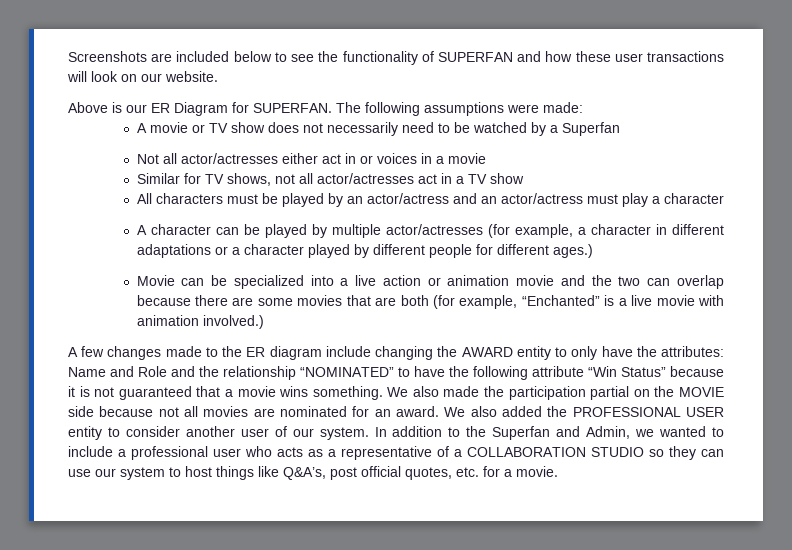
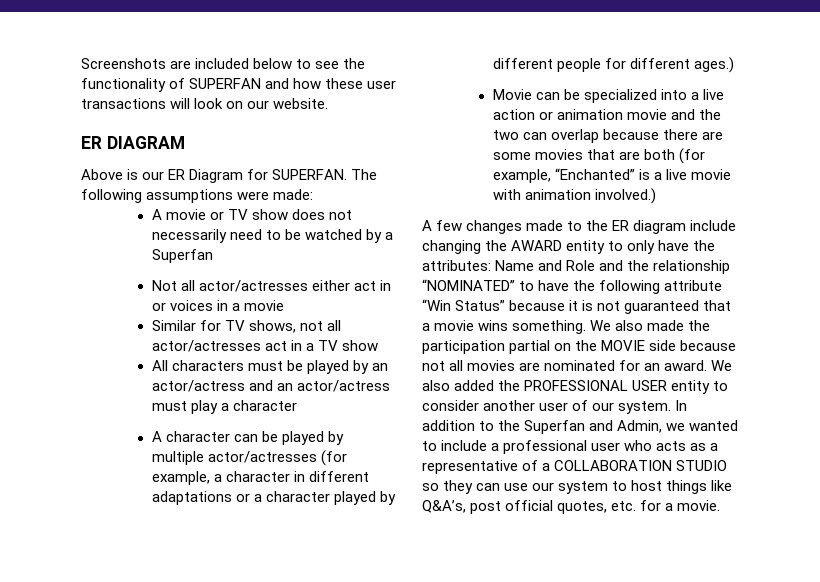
(218, 76) none -> [81,136,185,149] // ER DIAGRAM

